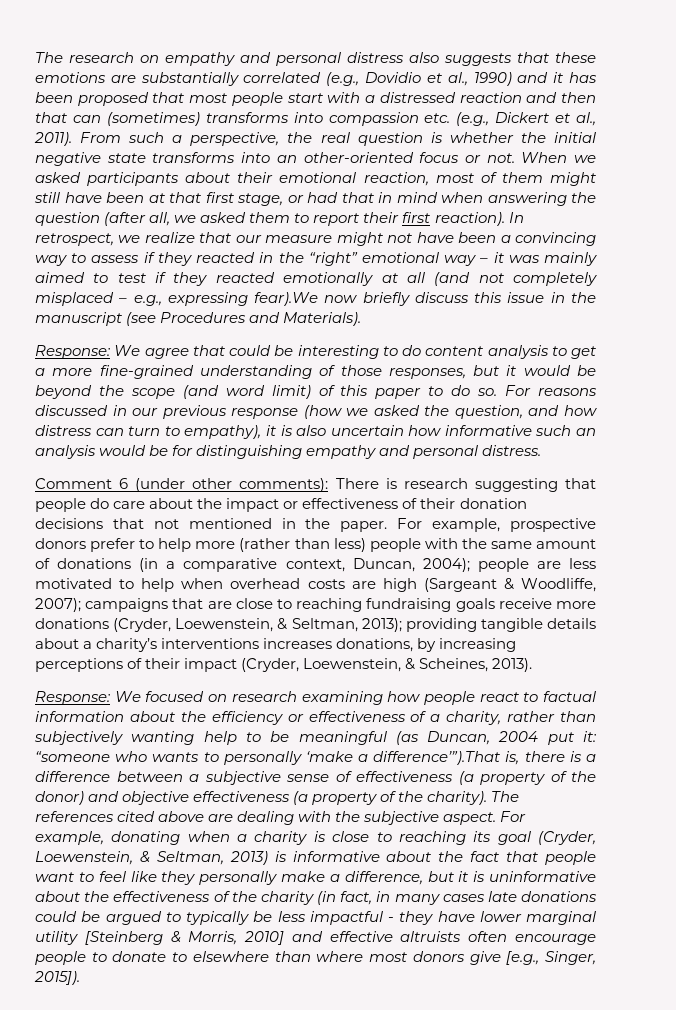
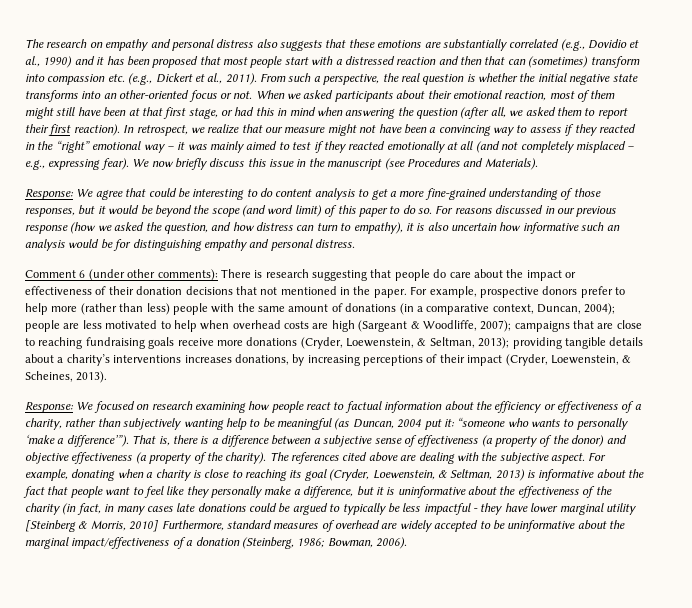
[205,112,289,123] transforms -> [590,56,640,68] transform
[341,192,374,203] that -> [255,107,274,116] this
[254,292,319,306] fear).We -> [100,158,150,170] fear). We
[373,751,501,765] difference’”).That -> [66,435,157,447] difference’”). That
[291,931,596,945] [35,951,597,965] [34,971,80,985] and effective altruists often encourage people to donate to elsewhere than where most donors give [e.g., Singer, 2015]). -> [161,520,625,532] [25,537,407,549] Furthermore, standard measures of overhead are widely accepted to be uninformative about the marginal impact/effectiveness of a donation (Steinberg, 1986; Bowman, 2006).

